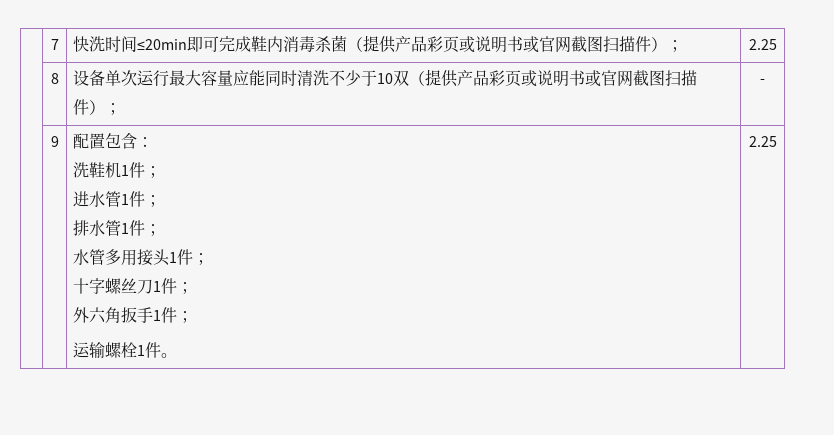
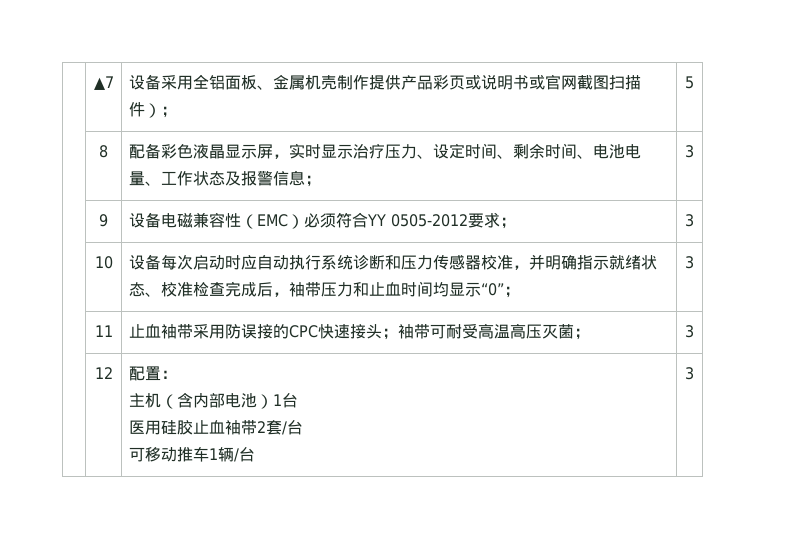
[50,39,59,50] [73,35,364,53] | 7 | 快洗时间≤20min即可完成鞋内消毒杀菌（ -> [93,76,114,90] [128,74,369,90] | ▲7 | 设备采用全铝面板、金属机壳制作
[748,39,777,50] 2.25 -> [685,76,694,89] 5
[73,69,698,87] [73,99,122,115] [760,79,765,84] 设备单次运行最大容量应能同时清洗不少于10双（提供产品彩页或说明书或官网截图扫描件）； | - -> [128,143,641,159] [128,170,321,187] [685,145,694,158] 配备彩色液晶显示屏，实时显示治疗压力、设定时间、剩余时间、电池电量、工作状态及报警信息； | 3
(59, 141) none -> [128,212,516,229] [685,214,694,227] [94,256,113,269] [128,254,657,270] [128,281,520,298] [685,256,694,269] [94,325,113,337] [128,323,590,340] [685,325,694,338] [94,367,113,379] | 设备电磁兼容性（EMC）必须符合YY 0505-2012要求； | 3 // | 10 | 设备每次启动时应自动执行系统诊断和压力传感器校准，并明确指示就绪状态、校准检查完成后，袖带压力和止血时间均显示“0”； | 3 // | 11 | 止血袖带采用防误接的CPC快速接头；袖带可耐受高温高压灭菌； | 3 // | 12
[105,133,138,149] 包含 -> (161, 373) none
[73,162,162,178] [73,191,162,207] [73,220,162,236] [73,249,210,266] [73,278,194,294] [73,307,194,323] [73,342,178,358] [748,136,777,147] 洗鞋机1件； // 进水管1件； // 排水管1件； // 水管多用接头1件； // 十字螺丝刀1件； // 外六角扳手1件； // 运输螺栓1件。 | 2.25 -> [128,393,298,409] [128,420,303,435] [128,447,255,462] [685,367,694,380] 主机（含内部电池）1台 // 医用硅胶止血袖带2套/台 // 可移动推车1辆/台 | 3

